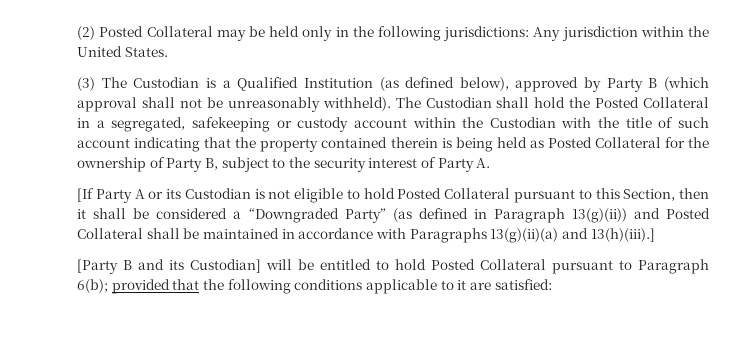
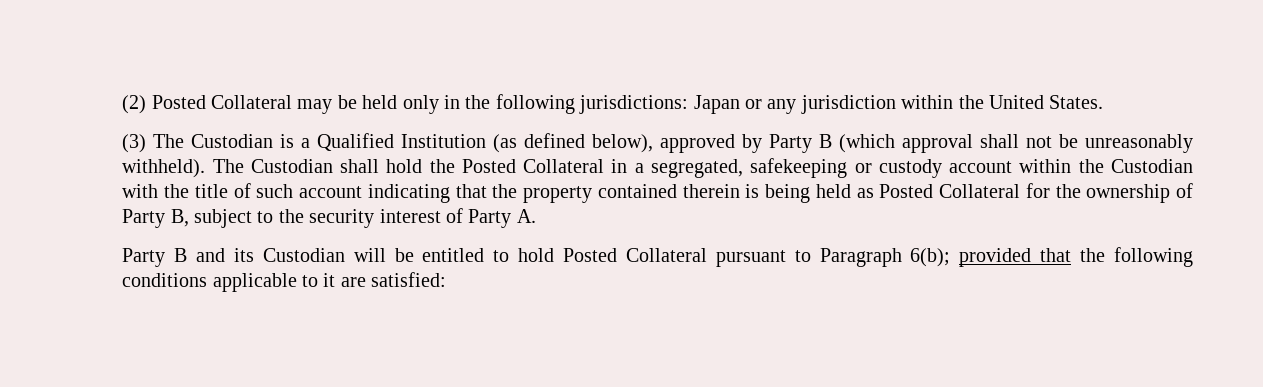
[533,27,561,41] Any -> [693,95,797,114] Japan or any
[77,188,709,203] [77,208,711,223] [77,228,655,243] [77,259,119,274] [If Party A or its Custodian is not eligible to hold Posted Collateral pursuant to this Section, then it shall be considered a “Downgraded Party” (as defined in Paragraph 13(g)(ii)) and Posted Collateral shall be maintained in accordance with Paragraphs 13(g)(ii)(a) and 13(h)(iii).] // [Party -> [122,248,166,267] Party
[190,259,262,273] Custodian] -> [262,248,345,262] Custodian

